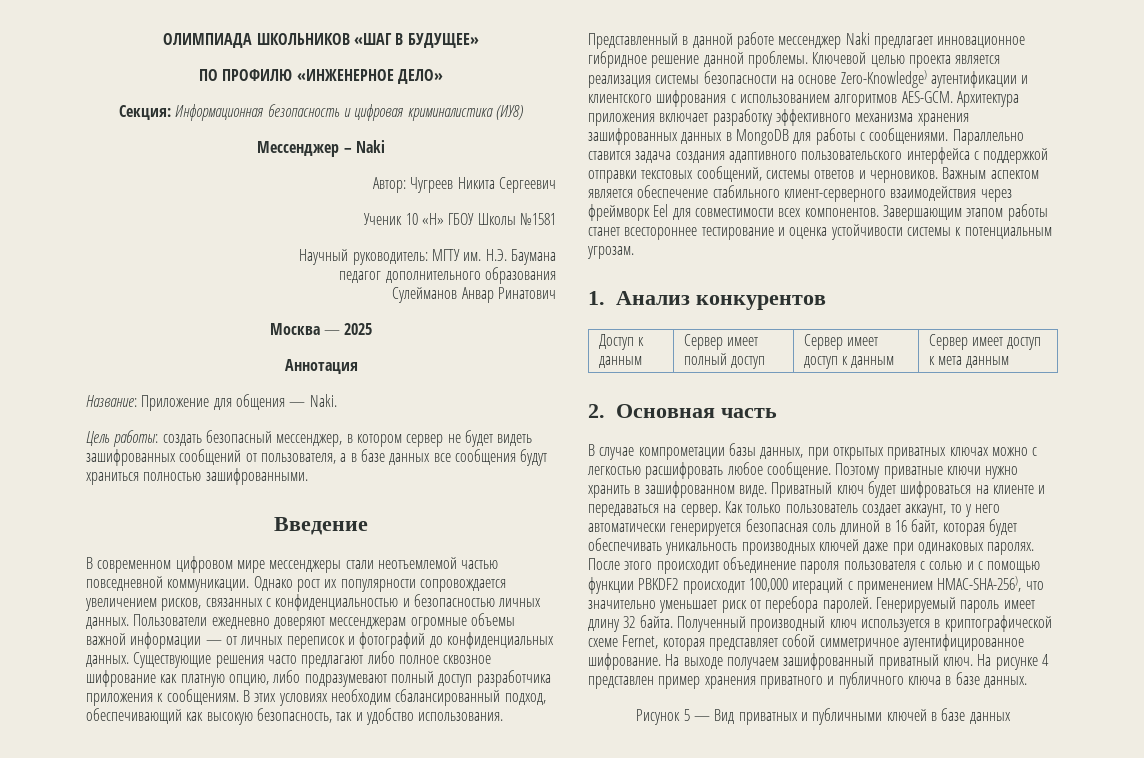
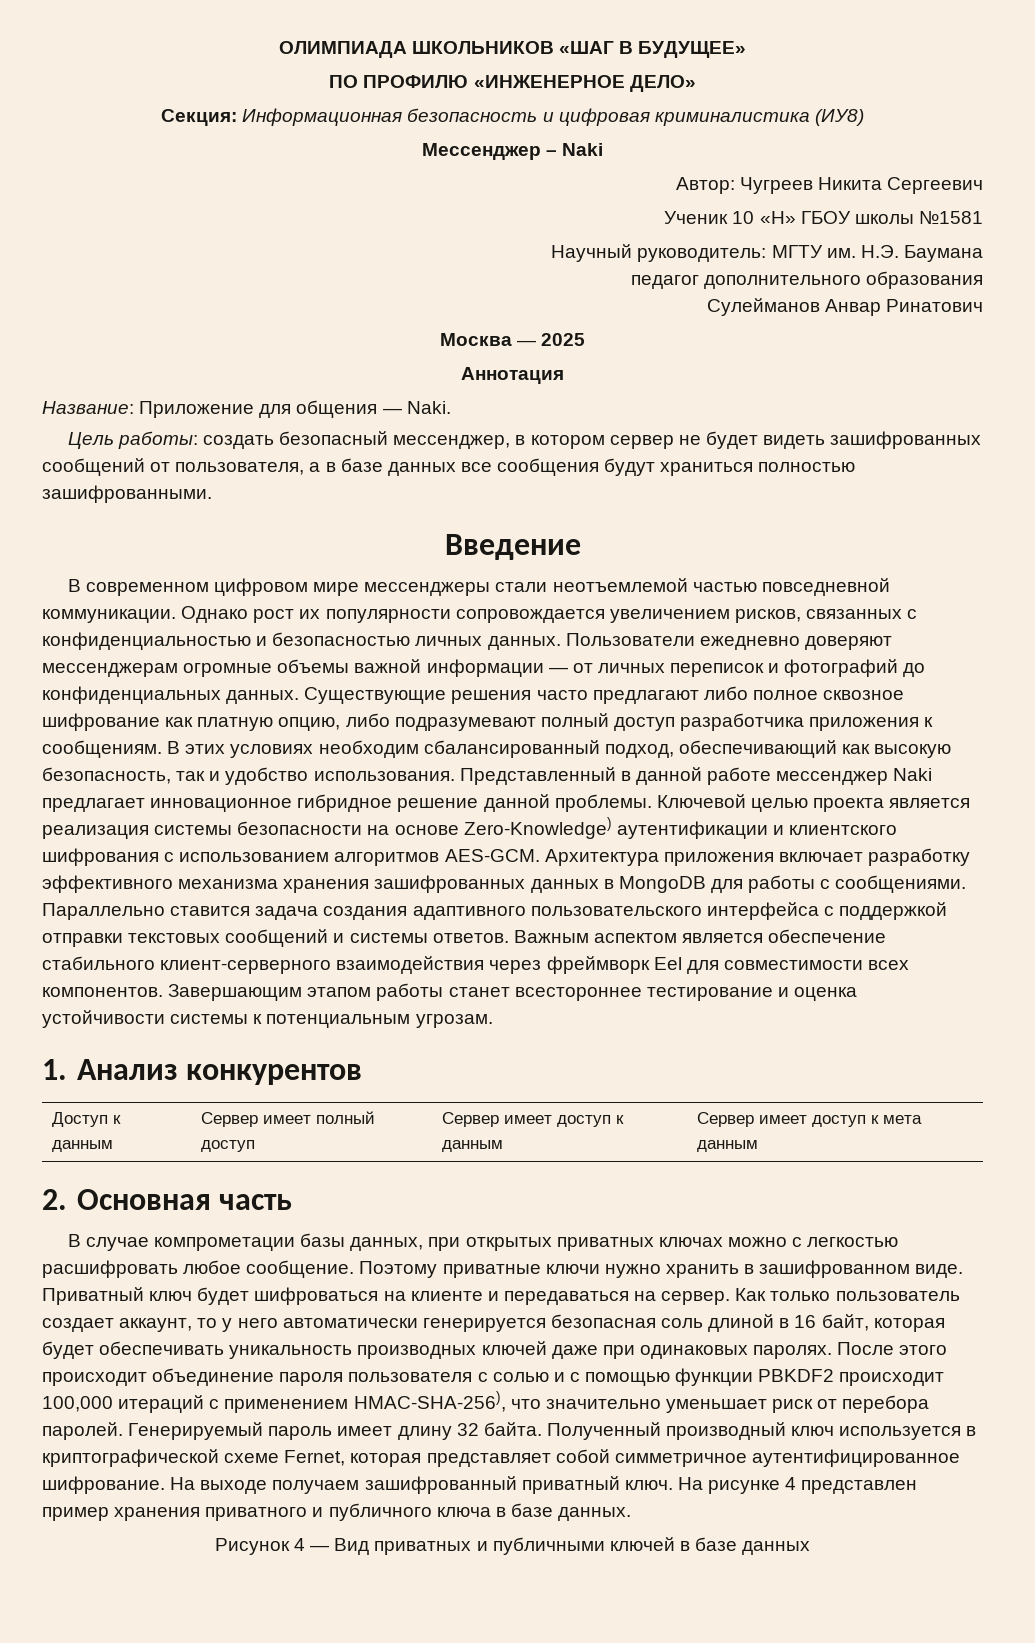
[477,213,516,225] Школы -> [854,214,914,224] школы
[696,166,938,183] сообщений, системы ответов и черновиков. -> [225,929,509,947] сообщений и системы ответов.
[683,709,690,721] 5 -> [293,1538,305,1551] 4

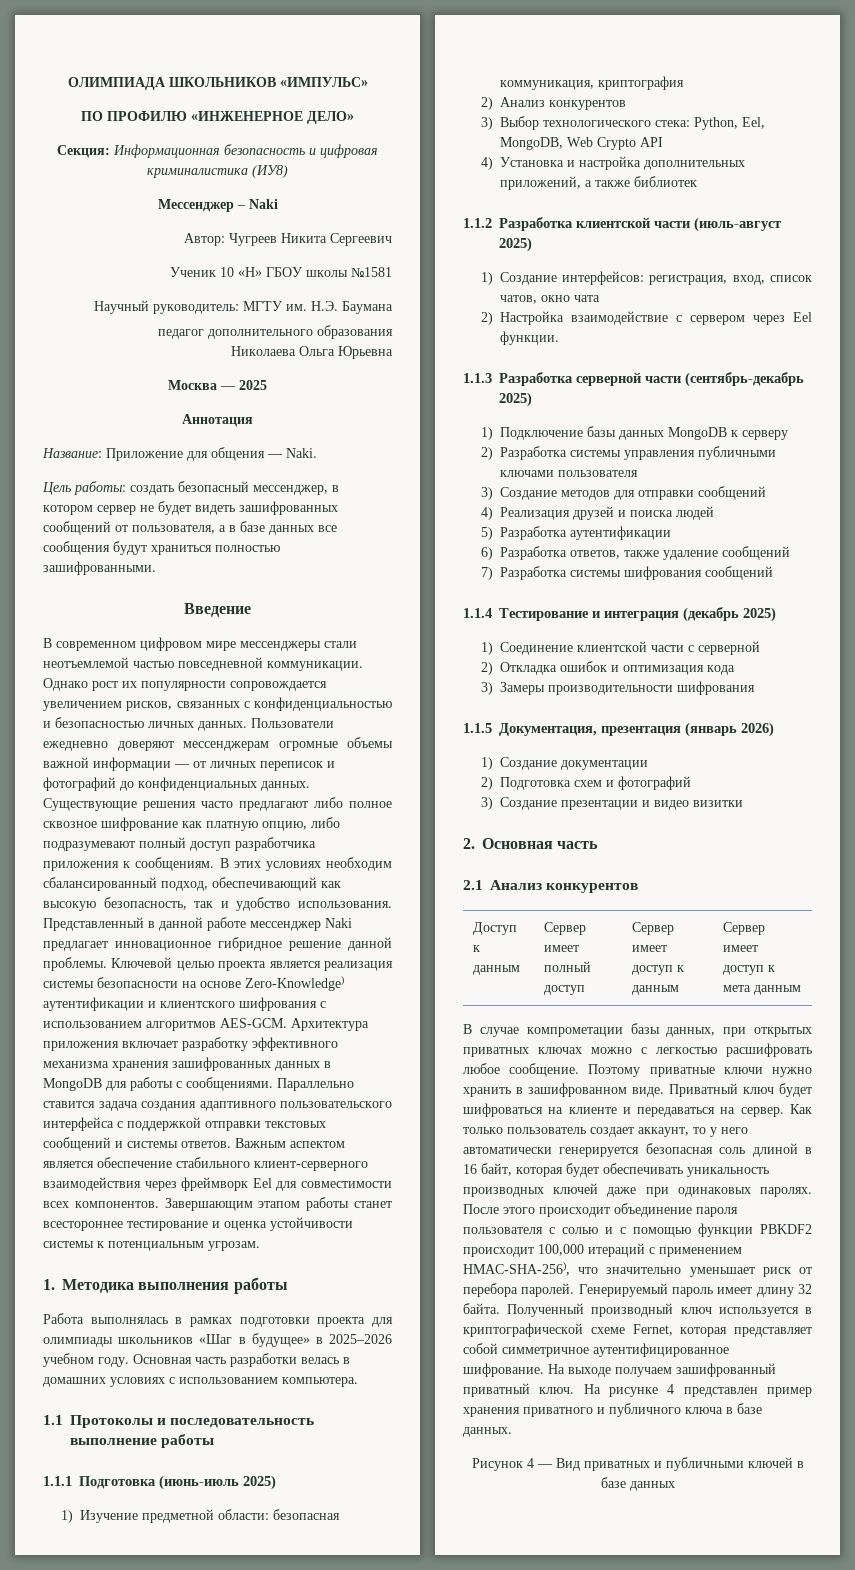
[559,41,747,58] «ШАГ В БУДУЩЕЕ» -> [279,77,368,87] «ИМПУЛЬС»
[706,298,983,316] Сулейманов Анвар Ринатович -> [231,346,393,359] Николаева Ольга Юрьевна
(67, 1069) none -> [62,1277,288,1294] [43,1313,393,1327] [43,1333,392,1347] [43,1353,350,1367] [43,1377,358,1387] [43,1415,315,1428] [70,1434,215,1448] [43,1475,276,1490] [60,1509,340,1523] [499,76,684,90] [480,97,626,110] [480,116,765,130] [499,137,663,150] [480,156,745,170] [499,176,697,190] [463,217,781,232] [499,237,532,252] [480,271,812,285] [499,295,600,304] [480,311,812,325] [499,331,559,345] [463,372,804,387] [499,392,532,407] [480,426,788,440] [480,446,776,460] [499,470,638,477] [480,486,766,500] [480,506,714,520] [480,526,671,540] [480,546,790,560] [480,566,773,580] [463,607,776,622] [480,641,760,655] [480,661,735,675] [480,681,755,695] [463,722,774,737] [480,757,648,770] [480,776,691,790] [480,797,743,810] [463,838,599,849] [463,880,483,890] Методика выполнения работы // Работа выполнялась в рамках подготовки проекта для олимпиады школьников «Шаг в будущее» в 2025–2026 учебном году. Основная часть разработки велась в домашних условиях с использованием компьютера. // 1.1 Протоколы и последовательность выполнение работы // 1.1.1 Подготовка (июнь-июль 2025) // 1) Изучение предметной области: безопасная коммуникация, криптография // 2) Анализ конкурентов // 3) Выбор технологического стека: Python, Eel, MongoDB, Web Crypto API // 4) Установка и настройка дополнительных приложений, а также библиотек // 1.1.2 Разработка клиентской части (июль-август 2025) // 1) Создание интерфейсов: регистрация, вход, список чатов, окно чата // 2) Настройка взаимодействие с сервером через Eel функции. // 1.1.3 Разработка серверной части (сентябрь-декабрь 2025) // 1) Подключение базы данных MongoDB к серверу // 2) Разработка системы управления публичными ключами пользователя // 3) Создание методов для отправки сообщений // 4) Реализация друзей и поиска людей // 5) Разработка аутентификации // 6) Разработка ответов, также удаление сообщений // 7) Разработка системы шифрования сообщений // 1.1.4 Тестирование и интеграция (декабрь 2025) // 1) Соединение клиентской части с серверной // 2) Откладка ошибок и оптимизация кода // 3) Замеры производительности шифрования // 1.1.5 Документация, презентация (январь 2026) // 1) Создание документации // 2) Подготовка схем и фотографий // 3) Создание презентации и видео визитки // 2. Основная часть // 2.1
[42,1189,293,1210] // 2. Основная часть -> (801, 990) none

